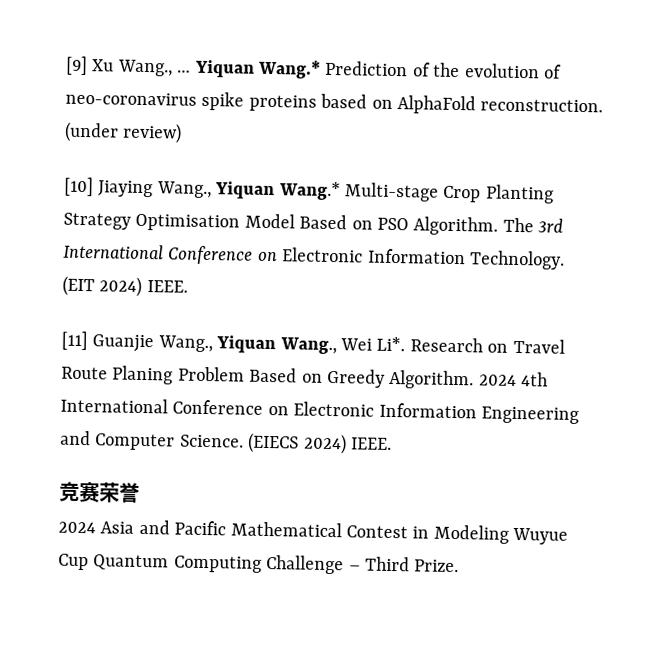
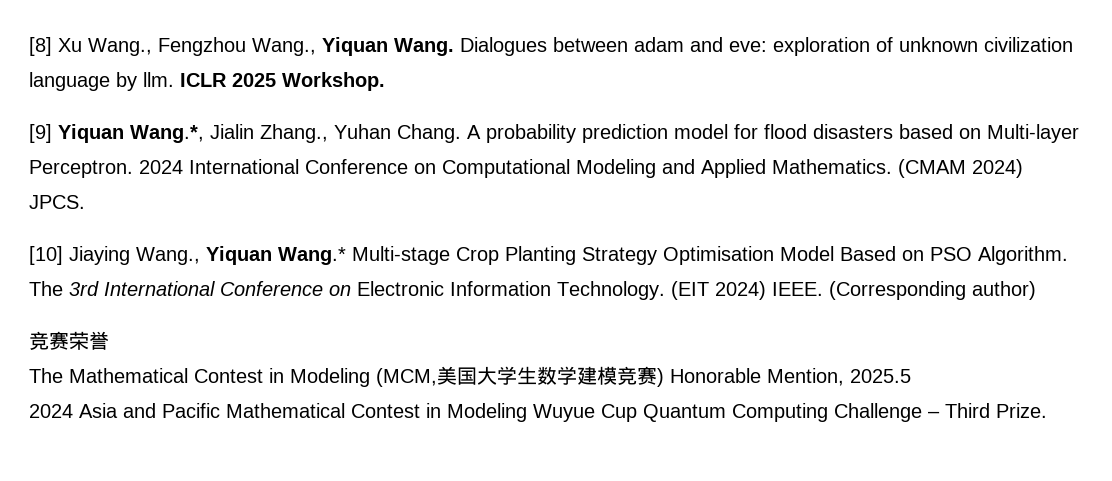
[66,55,88,76] [9] -> [29,37,52,56] [8]
[177,59,562,79] [65,91,604,115] [64,121,183,144] … Yiquan Wang.* Prediction of the evolution of neo-coronavirus spike proteins based on AlphaFold reconstruction. (under review) -> [158,37,1073,56] [29,72,385,91] [29,124,1079,143] [29,159,1023,178] [29,195,85,209] Fengzhou Wang., Yiquan Wang. Dialogues between adam and eve: exploration of unknown civilization language by llm. ICLR 2025 Workshop. // [9] Yiquan Wang.*, Jialin Zhang., Yuhan Chang. A probability prediction model for flood disasters based on Multi-layer Perceptron. 2024 International Conference on Computational Modeling and Applied Mathematics. (CMAM 2024) JPCS.
[61,330,565,355] [61,365,549,390] [60,397,579,424] [60,430,392,455] [59,480,140,503] // [11] Guanjie Wang., Yiquan Wang., Wei Li*. Research on Travel Route Planing Problem Based on Greedy Algorithm. 2024 4th International Conference on Electronic Information Engineering and Computer Science. (EIECS 2024) IEEE. // 竞赛荣誉 -> [829,281,1036,300] [29,331,109,350] [29,366,911,387] (Corresponding author) // 竞赛荣誉 // The Mathematical Contest in Modeling (MCM,美国大学生数学建模竞赛) Honorable Mention, 2025.5

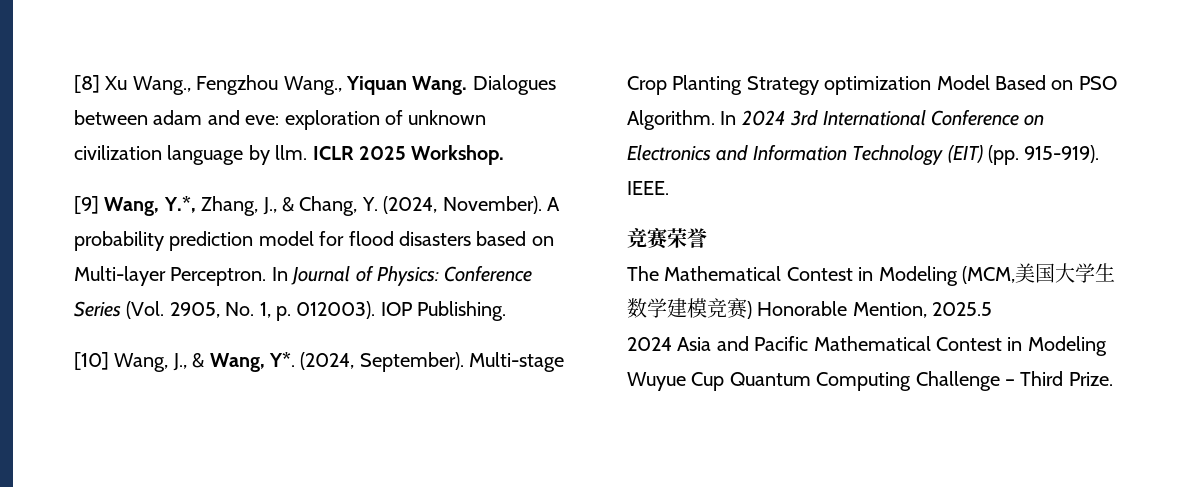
[58,124,461,143] Yiquan Wang.*, Jialin Zhang., Yuhan Chang. -> [104,196,542,216] Wang, Y.*, Zhang, J., & Chang, Y. (2024, November).
[139,159,1023,178] [29,195,85,209] [29,246,346,265] 2024 International Conference on Computational Modeling and Applied Mathematics. (CMAM 2024) JPCS. // [10] Jiaying Wang., Yiquan Wang.* -> [271,266,533,286] [74,301,507,321] [74,352,464,372] In Journal of Physics: Conference Series (Vol. 2905, No. 1, p. 012003). IOP Publishing. // [10] Wang, J., & Wang, Y*. (2024, September).
[663,246,774,265] Optimisation -> [824,76,932,95] optimization
[29,281,63,296] The -> [720,110,786,126] In 2024
[357,281,766,300] Electronic Information Technology. (EIT 2024) -> [627,145,1100,166] Electronics and Information Technology (EIT) (pp. 915-919).
[829,281,1036,300] (Corresponding author) -> (669, 188) none

